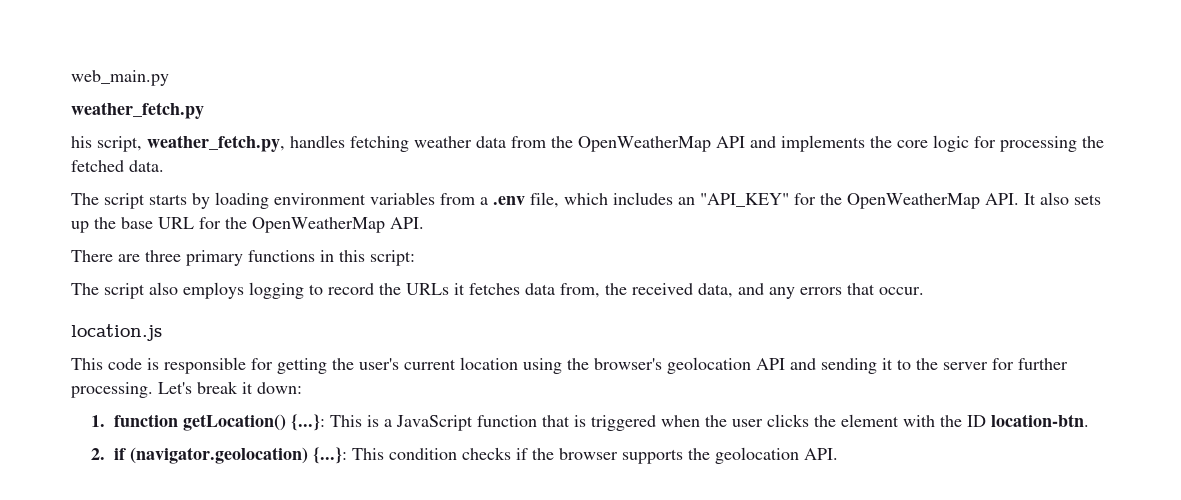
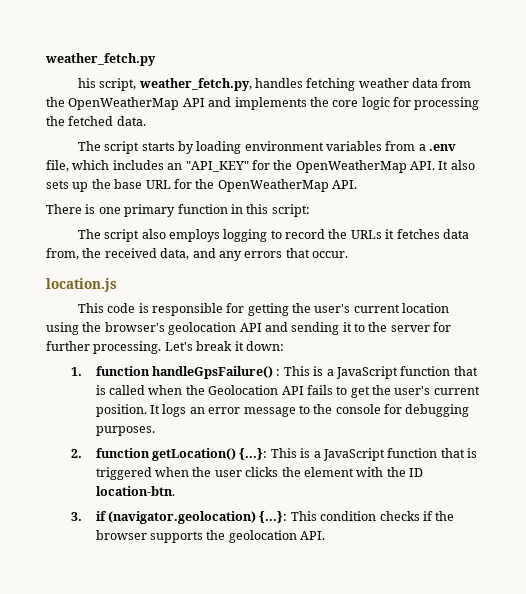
[71,70,169,86] web_main.py // -> (45, 59) none
[118,250,315,266] are three primary functions -> [85,204,228,217] is one primary function
(178, 420) none -> [152,366,478,379] [95,385,480,398] [95,404,470,417] [95,426,155,436] [70,448,150,458] handleGpsFailure() : This is a JavaScript function that is called when the Geolocation API fails to get the user's current position. It logs an error message to the console for debugging purposes. // 2. function
[90,448,105,460] 2. -> [70,512,82,521] 3.

